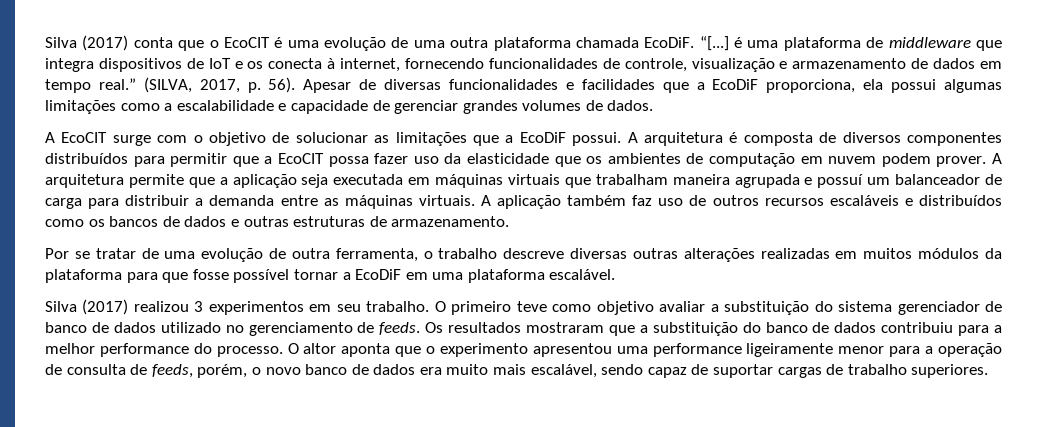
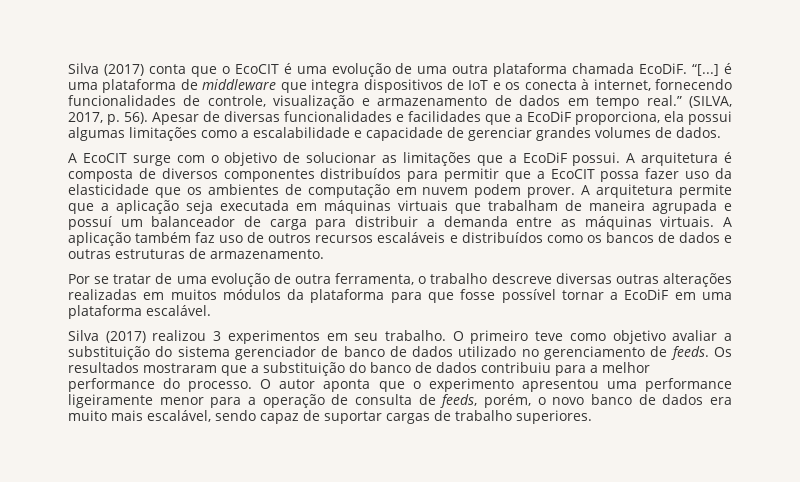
(668, 179) none -> [565,200,582,211] de
[303,343,337,354] altor -> [279,379,316,389] autor

